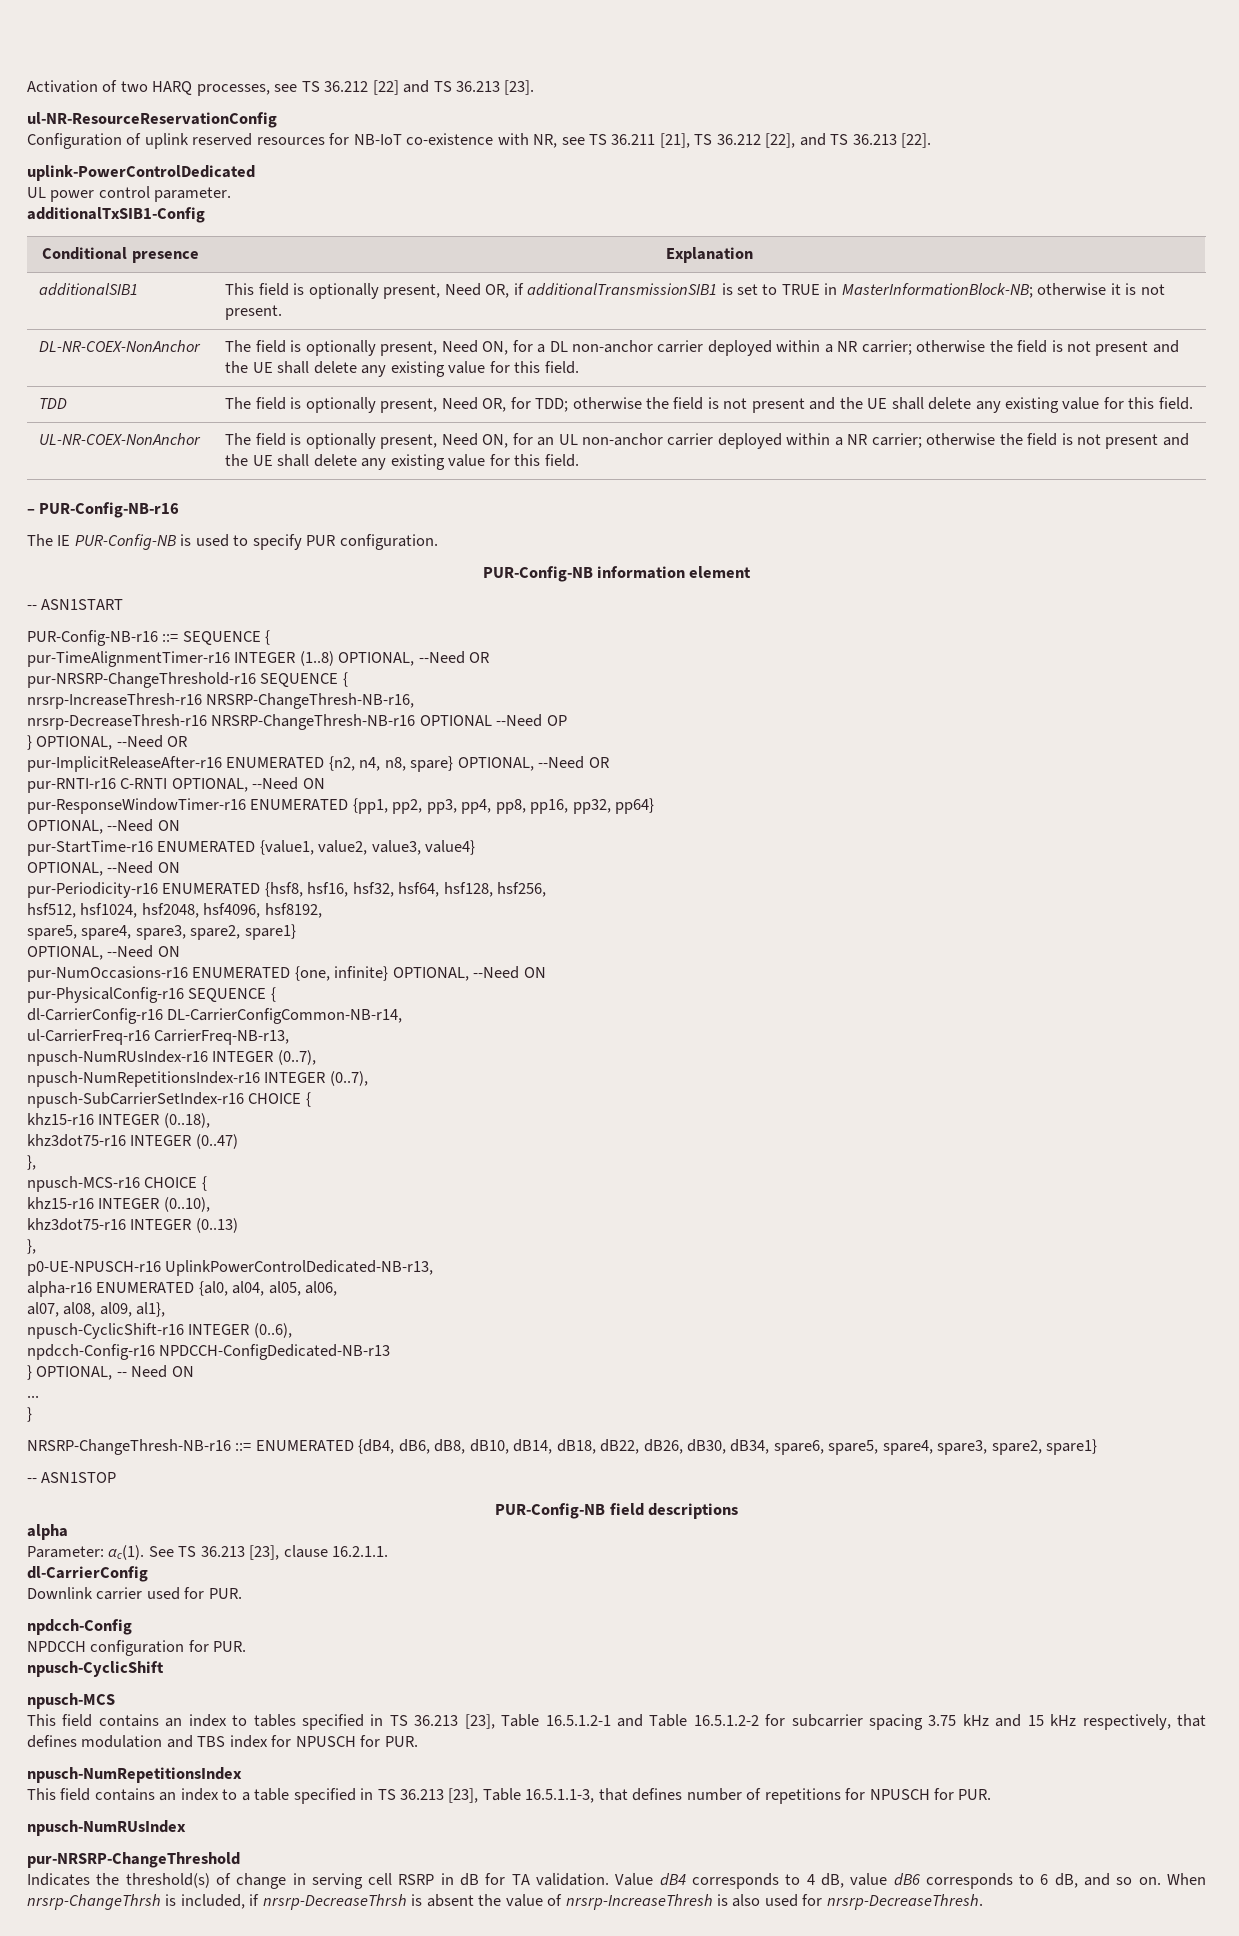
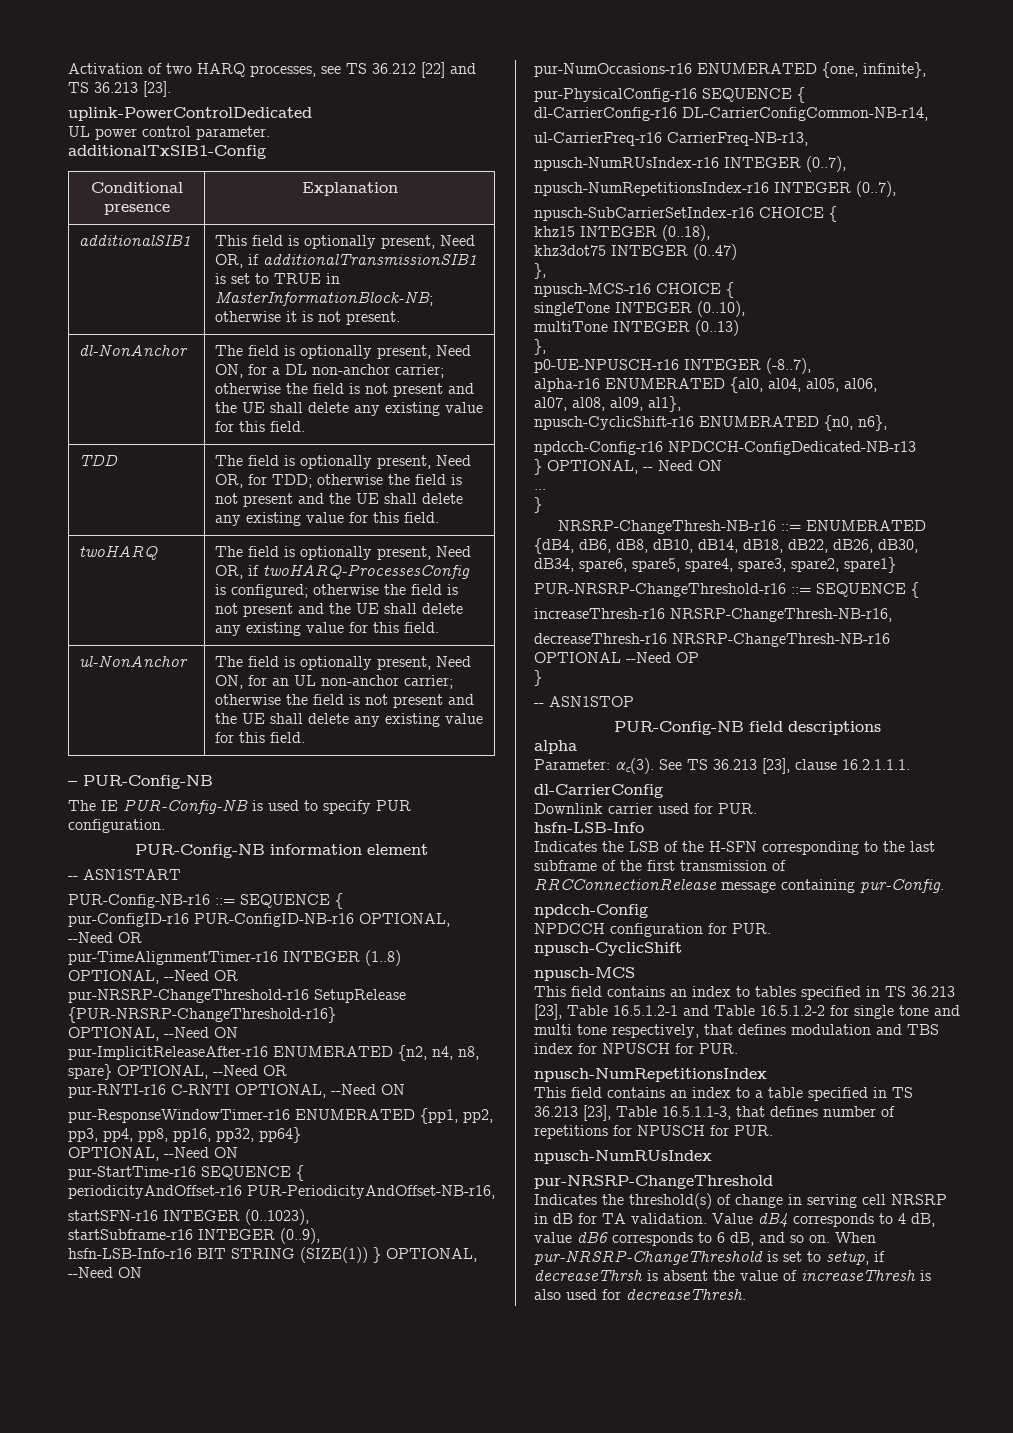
[27,112,277,128] [27,133,932,149] // ul-NR-ResourceReservationConfig // Configuration of uplink reserved resources for NB-IoT co-existence with NR, see TS 36.211 [21], TS 36.212 [22], and TS 36.213 [22]. -> (171, 89) none
[39,340,202,352] DL-NR-COEX-NonAnchor -> [78,344,188,356] dl-NonAnchor
[657,340,858,356] carrier deployed within a NR -> (390, 369) none
[39,433,202,445] UL-NR-COEX-NonAnchor -> [78,545,158,560] [214,546,471,560] [214,564,470,579] [214,584,458,598] [214,603,463,617] [214,622,439,636] [78,655,188,667] twoHARQ | The field is optionally present, Need OR, if twoHARQ-ProcessesConfig is configured; otherwise the field is not present and the UE shall delete any existing value for this field. // ul-NonAnchor
[667,433,868,449] carrier deployed within a NR -> (399, 680) none
[39,502,180,518] PUR-Config-NB-r16 -> [83,775,213,789] PUR-Config-NB
(271, 637) none -> [68,913,450,927] [68,932,142,943] // pur-ConfigID-r16 PUR-ConfigID-NB-r16 OPTIONAL, --Need OR
[260,672,348,687] [27,693,415,709] [27,714,567,730] [27,735,188,750] SEQUENCE { // nrsrp-IncreaseThresh-r16 NRSRP-ChangeThresh-NB-r16, // nrsrp-DecreaseThresh-r16 NRSRP-ChangeThresh-NB-r16 OPTIONAL --Need OP // } OPTIONAL, --Need OR -> [314,989,406,1003] [68,1007,336,1023] [68,1027,238,1041] SetupRelease {PUR-NRSRP-ChangeThreshold-r16} // OPTIONAL, --Need ON
[157,840,476,855] [27,861,180,876] [27,882,547,898] [27,903,322,918] [27,924,296,940] ENUMERATED {value1, value2, value3, value4} // OPTIONAL, --Need ON // pur-Periodicity-r16 ENUMERATED {hsf8, hsf16, hsf32, hsf64, hsf128, hsf256, // hsf512, hsf1024, hsf2048, hsf4096, hsf8192, // spare5, spare4, spare3, spare2, spare1} // -> [201,1165,304,1181] [68,1185,495,1199] [68,1209,309,1225] [68,1228,320,1244] [68,1247,381,1263] SEQUENCE { // periodicityAndOffset-r16 PUR-PeriodicityAndOffset-NB-r16, // startSFN-r16 INTEGER (0..1023), // startSubframe-r16 INTEGER (0..9), // hsfn-LSB-Info-r16 BIT STRING (SIZE(1)) }
[334,966,546,981] infinite} OPTIONAL, --Need ON -> [863,62,926,78] infinite},
[27,1113,94,1125] khz15-r16 -> [534,226,575,237] khz15
[27,1134,126,1147] khz3dot75-r16 -> [534,245,606,256] khz3dot75
[27,1197,94,1209] khz15-r16 -> [534,302,610,316] singleTone
[27,1218,126,1231] khz3dot75-r16 -> [534,321,608,332] multiTone
[165,1260,434,1276] UplinkPowerControlDedicated-NB-r13, -> [684,358,811,374] INTEGER (-8..7),
[188,1323,292,1338] INTEGER (0..6), -> [699,415,887,431] ENUMERATED {n0, n6},
(1098, 1447) none -> [534,582,919,598] [534,608,892,622] [534,633,890,647] [534,652,699,663] [534,670,542,686] // PUR-NRSRP-ChangeThreshold-r16 ::= SEQUENCE { // increaseThresh-r16 NRSRP-ChangeThresh-NB-r16, // decreaseThresh-r16 NRSRP-ChangeThresh-NB-r16 OPTIONAL --Need OP // }
[108,1545,145,1560] αc(1). -> [615,758,654,774] αc(3).
[332,1546,389,1557] 16.2.1.1. -> [842,759,910,770] 16.2.1.1.1.
(242, 1593) none -> [534,822,644,833] [534,841,935,855] [534,860,786,871] [534,878,944,893] // hsfn-LSB-Info // Indicates the LSB of the H-SFN corresponding to the last subframe of the first transmission of RRCConnectionRelease message containing pur-Config.
[791,1714,1077,1730] subcarrier spacing 3.75 kHz and 15 kHz -> [854,1005,960,1019] [534,1024,607,1035] single tone and multi tone
[398,1874,435,1885] RSRP -> [891,1194,947,1205] NRSRP
[27,1894,407,1910] nrsrp-ChangeThrsh is included, if nrsrp-DecreaseThrsh -> [534,1250,885,1265] [534,1270,643,1281] pur-NRSRP-ChangeThreshold is set to setup, if decreaseThrsh
[565,1894,713,1910] nrsrp-IncreaseThresh -> [801,1270,916,1281] increaseThresh
[826,1894,983,1910] nrsrp-DecreaseThresh. -> [626,1289,746,1300] decreaseThresh.

